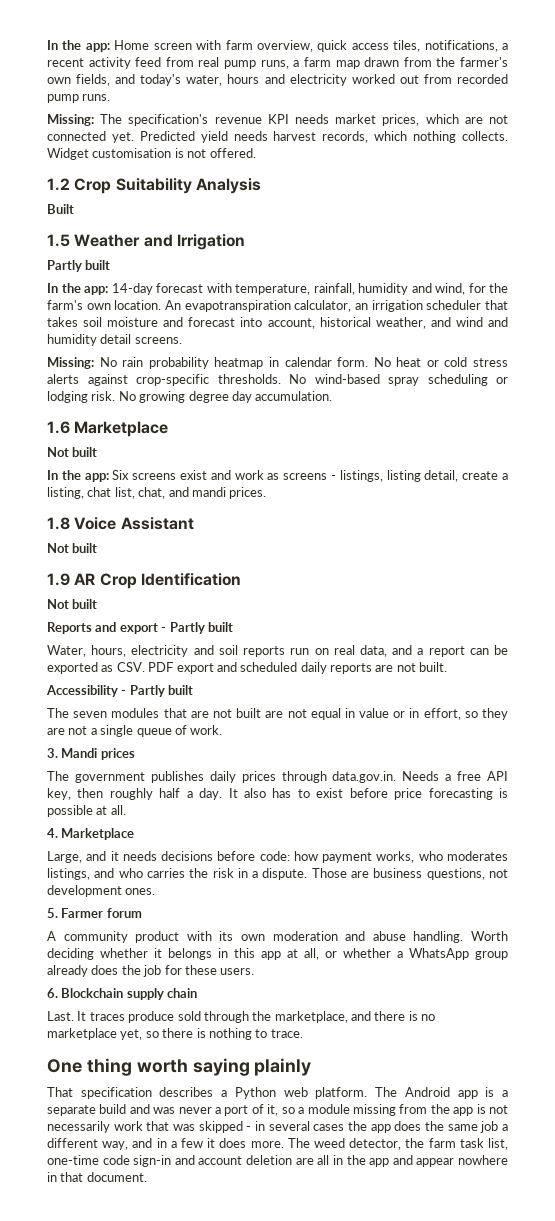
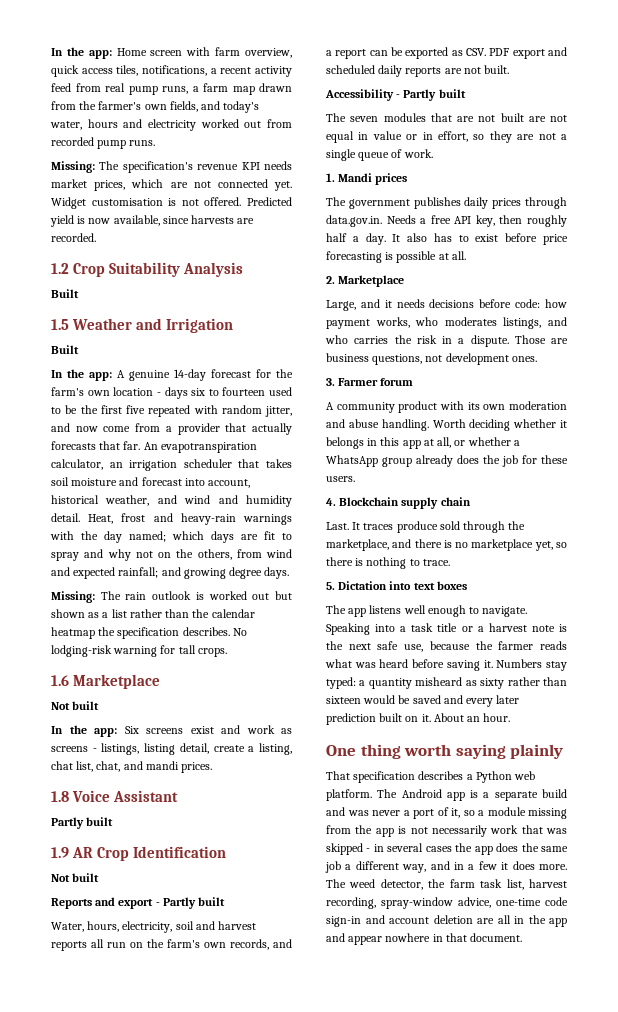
[139,131,509,143] Predicted yield needs harvest records, which nothing collects. -> (292, 186) none
(256, 153) none -> [247,197,292,206] [50,215,255,227] [51,233,96,242] Predicted yield is now available, since harvests are recorded.
[47,260,111,272] [47,283,508,295] [47,300,162,310] Partly built // In the app: 14-day forecast with temperature, rainfall, humidity and wind, for the farm's own location. -> [51,345,79,354] [51,369,293,381] [51,387,292,399] [51,405,292,417] [51,423,292,435] [51,441,141,450] Built // In the app: A genuine 14-day forecast for the farm's own location - days six to fourteen used to be the first five repeated with random jitter, and now come from a provider that actually forecasts that far.
[100,334,182,344] [47,357,508,369] [47,374,508,386] [47,391,333,403] detail screens. // Missing: No rain probability heatmap in calendar form. No heat or cold stress alerts against crop-specific thresholds. No wind-based spray scheduling or lodging risk. No growing degree day accumulation. -> [51,513,292,525] [50,531,292,543] [51,549,292,561] [51,567,290,579] [51,591,292,603] [51,609,255,618] [51,627,247,639] [51,645,227,657] detail. Heat, frost and heavy-rain warnings with the day named; which days are fit to spray and why not on the others, from wind and expected rainfall; and growing degree days. // Missing: The rain outlook is worked out but shown as a list rather than the calendar heatmap the specification describes. No lodging-risk warning for tall crops.
[47,543,69,553] Not -> [51,817,84,829] Partly
[131,645,387,657] electricity and soil reports run on real data, -> [122,921,257,933] [51,939,269,951] electricity, soil and harvest reports all run on the farm's own records,
[47,748,58,758] 3. -> [326,173,335,182] 1.
[47,828,58,838] 4. -> [326,276,335,284] 2.
[47,908,58,918] 5. -> [326,378,335,386] 3.
[47,988,58,998] 6. -> [326,498,336,506] 4.
(303, 1033) none -> [326,581,467,590] [326,605,528,617] [326,623,567,635] [326,641,567,652] [325,659,567,671] [326,677,567,689] [326,695,520,707] [326,713,511,725] // 5. Dictation into text boxes // The app listens well enough to navigate. Speaking into a task title or a harvest note is the next safe use, because the farmer reads what was heard before saving it. Numbers stay typed: a quantity misheard as sixty rather than sixteen would be saved and every later prediction built on it. About an hour.
(508, 1144) none -> [529,879,567,888] [326,897,491,909] harvest recording, spray-window advice,

